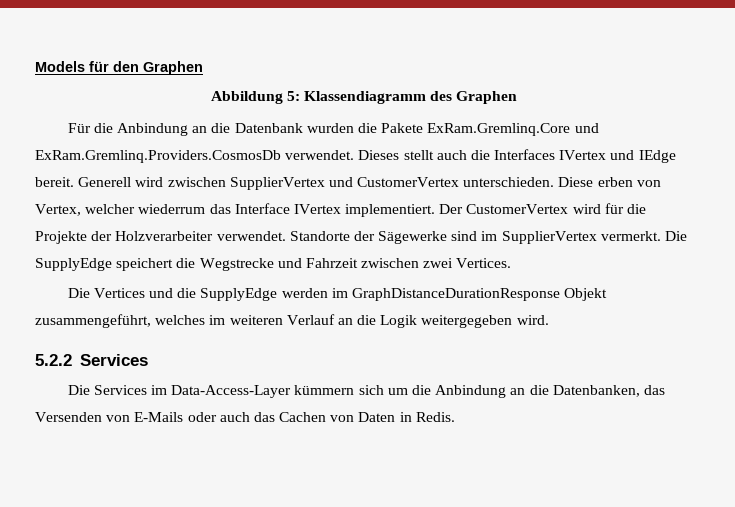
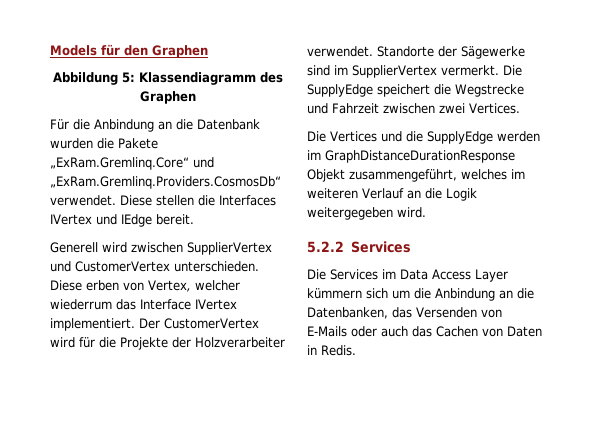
[427,123,599,136] [35,150,467,163] ExRam.Gremlinq.Core und ExRam.Gremlinq.Providers.CosmosDb verwendet. Dieses stellt auch -> [50,157,214,170] [50,176,281,189] [50,195,194,206] „ExRam.Gremlinq.Core“ und „ExRam.Gremlinq.Providers.CosmosDb“ verwendet. Diese stellen
(74, 182) none -> (194, 219) //
[171,385,292,398] Data-Access-Layer -> [400,269,508,282] Data Access Layer

